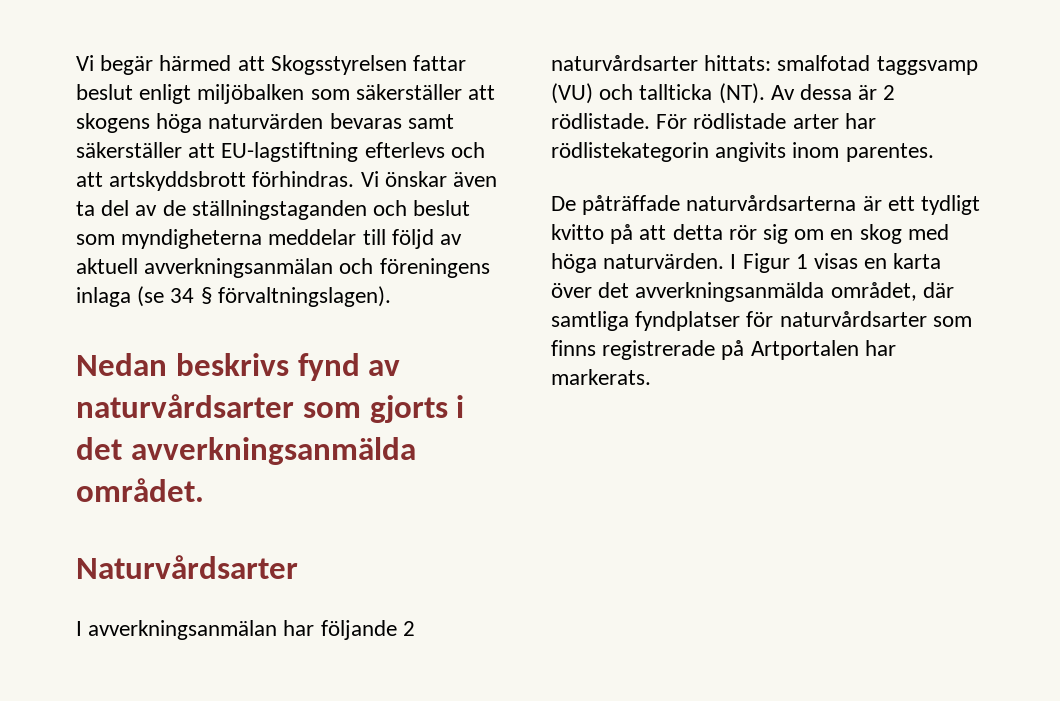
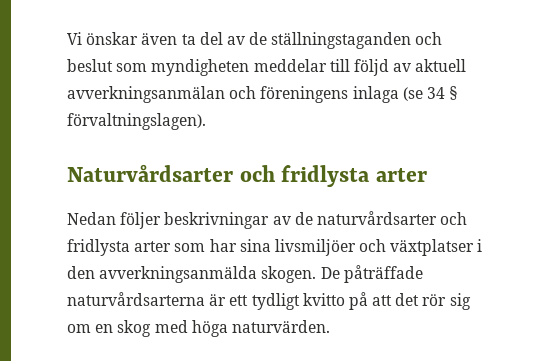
[76,55,467,75] [76,84,496,104] [76,113,454,133] [76,142,485,162] [76,171,379,191] Vi begär härmed att Skogsstyrelsen fattar beslut enligt miljöbalken som säkerställer att skogens höga naturvärden bevaras samt säkerställer att EU-lagstiftning efterlevs och att artskyddsbrott förhindras. Vi -> [67,32,82,45] Vi
[121,229,263,249] myndigheterna -> [151,59,250,76] myndigheten
[76,353,401,381] [76,394,465,423] [76,437,416,465] [76,478,204,502] [76,555,298,579] [76,620,415,640] [551,55,978,75] [551,83,896,104] [551,113,876,129] [551,142,934,162] Nedan beskrivs fynd av naturvårdsarter som gjorts i det avverkningsanmälda området. // Naturvårdsarter // I avverkningsanmälan har följande 2 naturvårdsarter hittats: smalfotad taggsvamp (VU) och tallticka (NT). Av dessa är 2 rödlistade. För rödlistade arter har rödlistekategorin angivits inom parentes. // -> [67,164,427,187] [67,211,468,229] [67,239,483,256] [67,266,317,283] Naturvårdsarter och fridlysta arter // Nedan följer beskrivningar av de naturvårdsarter och fridlysta arter som har sina livsmiljöer och växtplatser i den avverkningsanmälda skogen.
[672,224,723,240] detta -> [395,293,420,306] det
[730,253,942,273] [551,282,954,302] [551,311,972,331] [551,340,896,360] [551,369,651,385] I Figur 1 visas en karta över det avverkningsanmälda området, där samtliga fyndplatser för naturvårdsarter som finns registrerade på Artportalen har markerats. -> (330, 326) none

